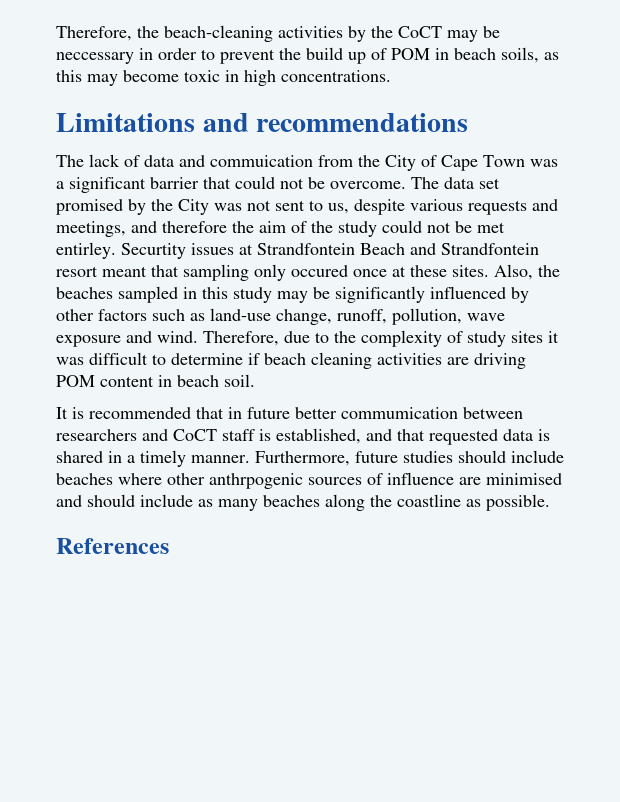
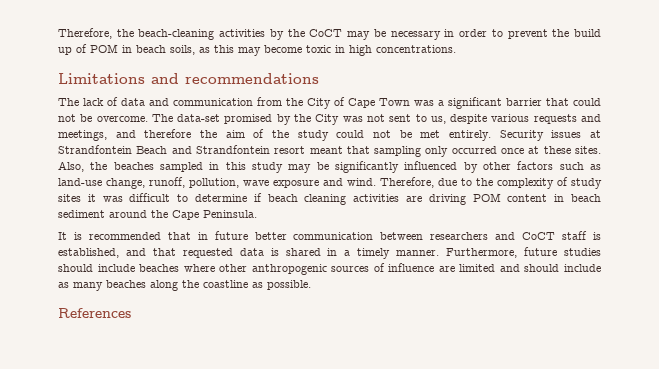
[56,52,134,64] neccessary -> [390,31,441,40] necessary
[210,155,313,167] commuication -> [173,98,253,106] communication
[444,177,500,189] data set -> [177,114,221,122] data-set
[56,242,186,259] entirley. Securtity -> [449,130,544,141] entirely. Security
[291,265,348,277] occured -> [451,146,497,154] occurred
[224,374,255,387] soil. -> [58,210,257,220] sediment around the Cape Peninsula.
[341,407,458,419] commumication -> [293,232,374,240] communication
[209,473,303,489] anthrpogenic -> [251,264,327,275] anthropogenic
[486,473,562,485] minimised -> [459,264,496,272] limited

